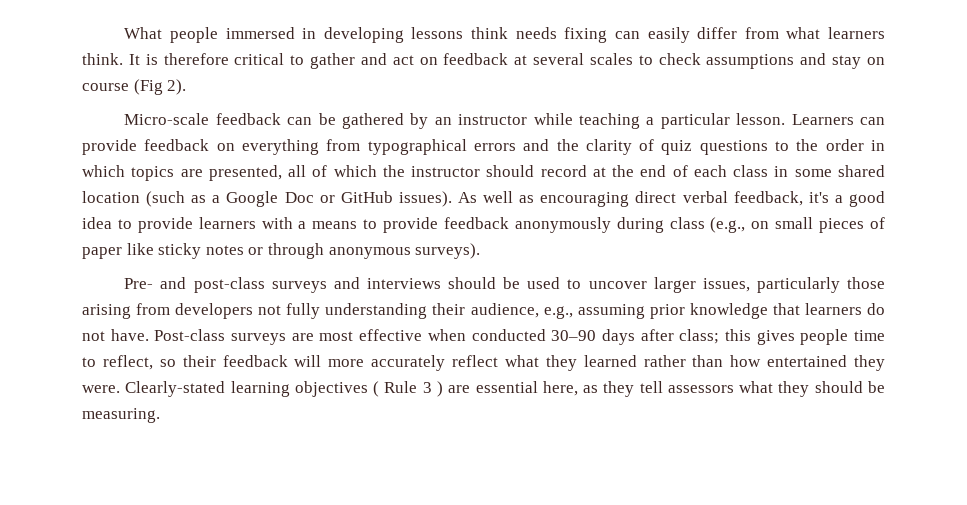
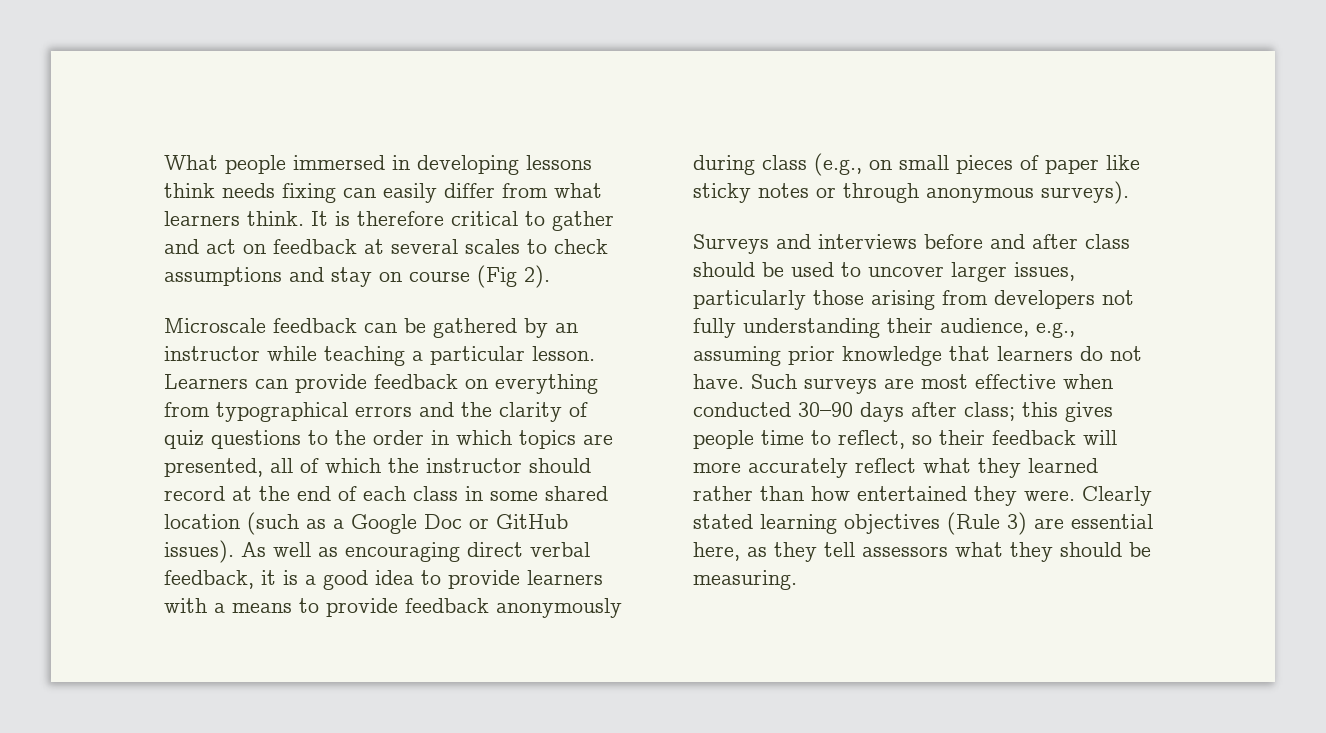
[124,113,210,125] Micro-scale -> [164,318,266,333] Microscale
[808,192,829,203] it's -> [261,570,298,585] it is
[124,277,441,293] Pre- and post-class surveys and interviews -> [693,234,1130,254] Surveys and interviews before and after class
[154,329,226,341] Post-class -> [751,374,797,389] Such
[125,381,443,397] Clearly-stated learning objectives ( Rule 3 ) -> [1082,486,1152,506] [693,512,1027,535] Clearly stated learning objectives (Rule 3)

